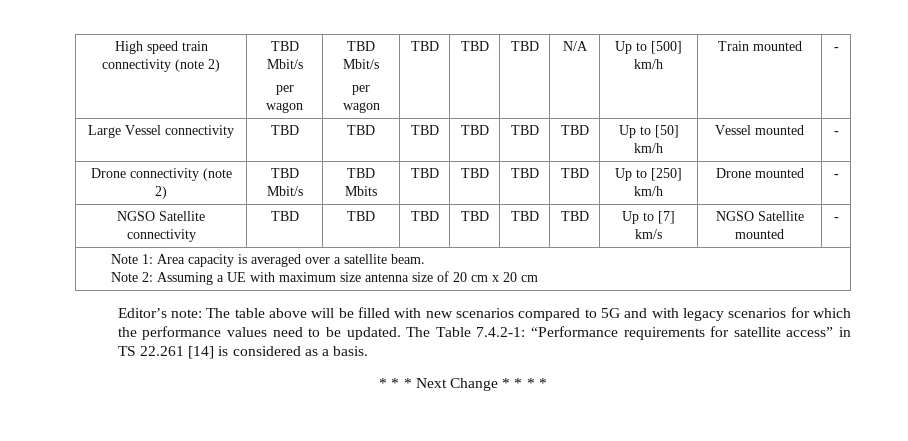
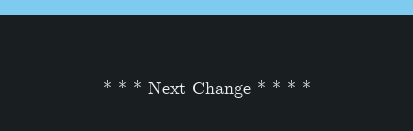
[114,41,208,54] [102,59,220,72] [270,41,299,51] [266,59,303,69] [275,85,294,95] [266,102,303,113] [347,41,375,51] [343,59,379,69] [352,85,370,95] [342,102,380,113] [410,41,439,51] [460,41,489,51] [510,41,539,51] [562,41,588,51] [615,41,682,54] [634,59,663,69] [717,41,802,51] [833,47,839,51] [88,125,234,138] [270,125,299,135] [347,125,375,135] [410,125,439,135] [460,125,489,135] [510,125,539,135] [560,125,589,135] [618,125,679,138] [634,143,663,153] [715,125,804,135] [833,131,839,135] [90,168,232,181] [155,186,167,199] [270,168,299,178] [266,186,303,196] [347,168,375,178] [345,186,377,196] [410,168,439,178] [460,168,489,178] [510,168,539,178] [560,168,589,178] [615,168,682,181] [634,186,663,196] [715,168,804,178] [833,174,839,178] [117,211,205,221] [126,229,196,242] [270,211,299,221] [347,211,375,221] [410,211,439,221] [460,211,489,221] [510,211,539,221] [560,211,589,221] [622,211,675,224] [635,229,662,239] [715,211,804,221] [735,229,784,239] [833,217,839,221] [111,254,426,267] [111,271,539,285] [117,307,851,321] [117,326,851,340] [117,346,369,359] High speed train connectivity (note 2) | TBD Mbit/s // per wagon | TBD Mbit/s // per wagon | TBD | TBD | TBD | N/A | Up to [500] km/h | Train mounted | - // Large Vessel connectivity | TBD | TBD | TBD | TBD | TBD | TBD | Up to [50] km/h | Vessel mounted | - // Drone connectivity (note 2) | TBD Mbit/s | TBD Mbits | TBD | TBD | TBD | TBD | Up to [250] km/h | Drone mounted | - // NGSO Satellite connectivity | TBD | TBD | TBD | TBD | TBD | TBD | Up to [7] km/s | NGSO Satellite mounted | - // Note 1: Area capacity is averaged over a satellite beam. // Note 2: Assuming a UE with maximum size antenna size of 20 cm x 20 cm // Editor’s note: The table above will be filled with new scenarios compared to 5G and with legacy scenarios for which the performance values need to be updated. The Table 7.4.2-1: “Performance requirements for satellite access” in TS 22.261 [14] is considered as a basis. // -> (102, 87) none

